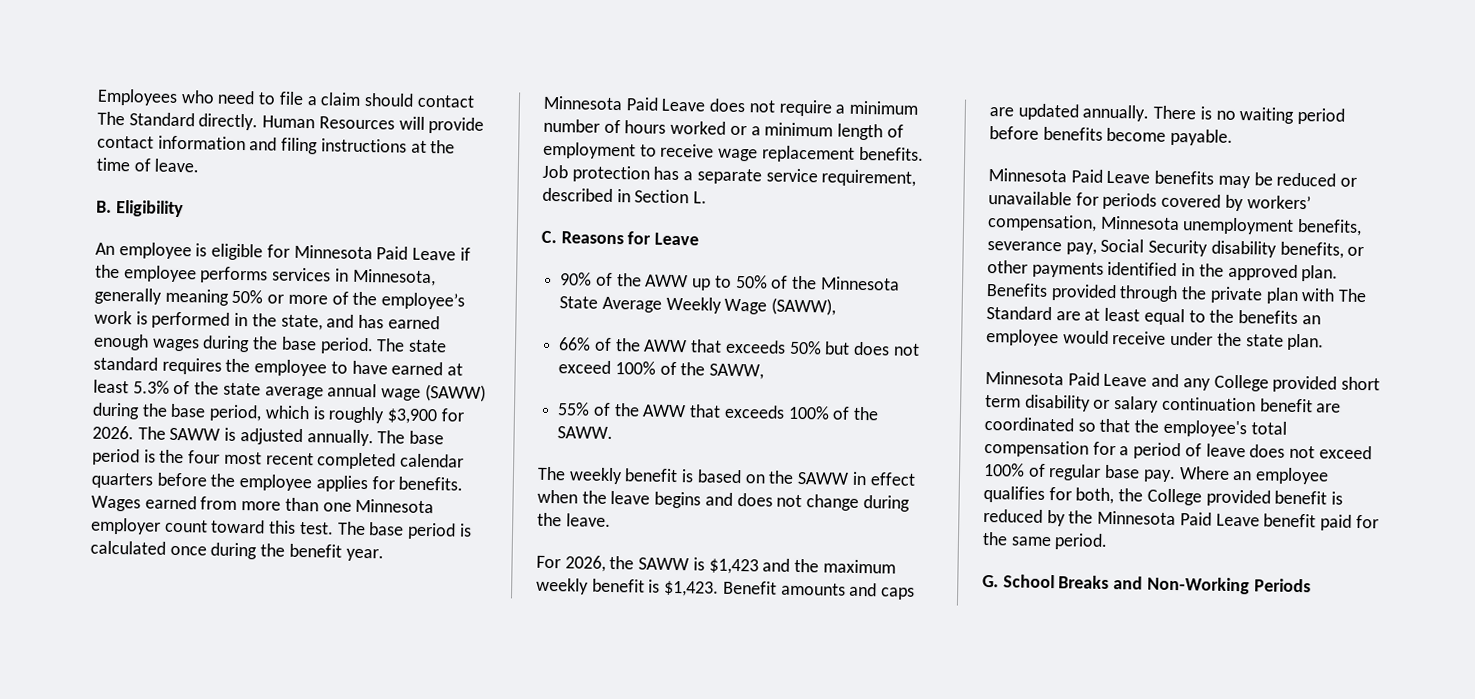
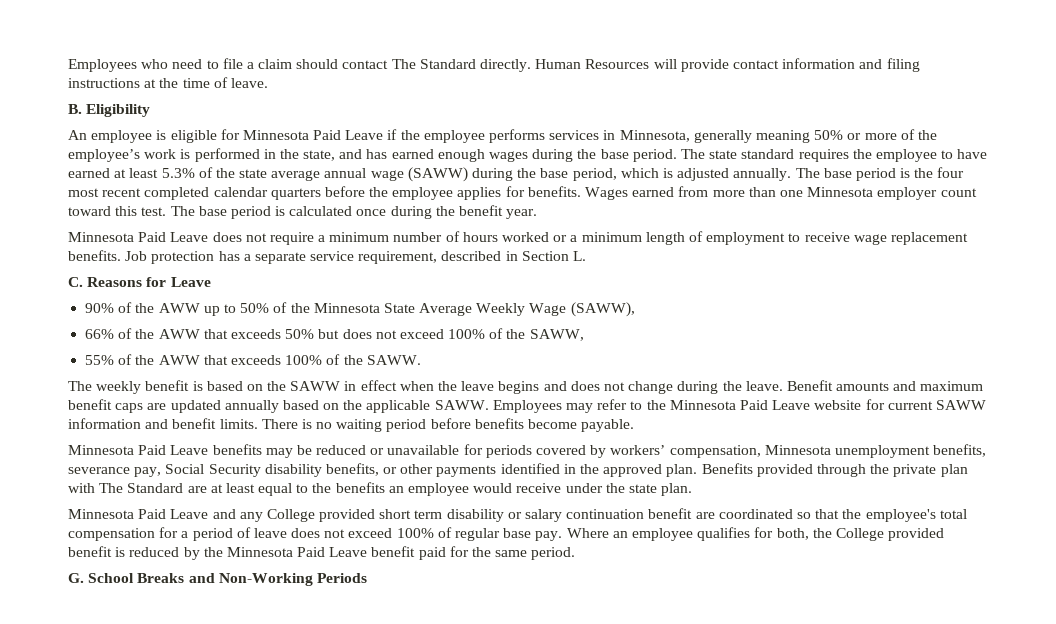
[328,406,465,425] [92,425,237,441] roughly $3,900 for 2026. The SAWW is -> (673, 173) none
[536,555,896,575] [536,577,720,597] // For 2026, the SAWW is $1,423 and the maximum weekly benefit is $1,423. -> (783, 386) none
(878, 589) none -> [920,381,984,391] [68,399,112,410] maximum benefit
[1082,104,1150,122] annually. -> [224,399,986,413] [68,418,258,429] annually based on the applicable SAWW. Employees may refer to the Minnesota Paid Leave website for current SAWW information and benefit limits.

